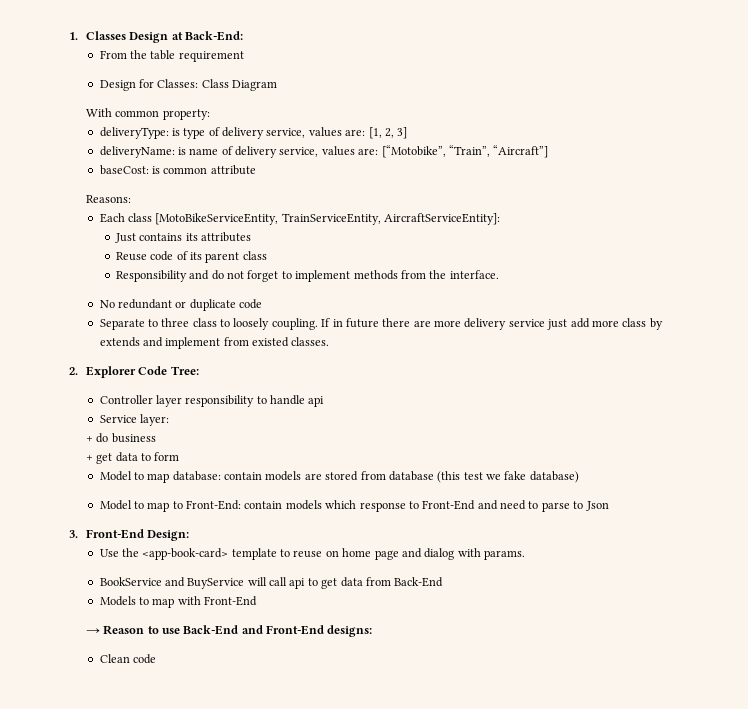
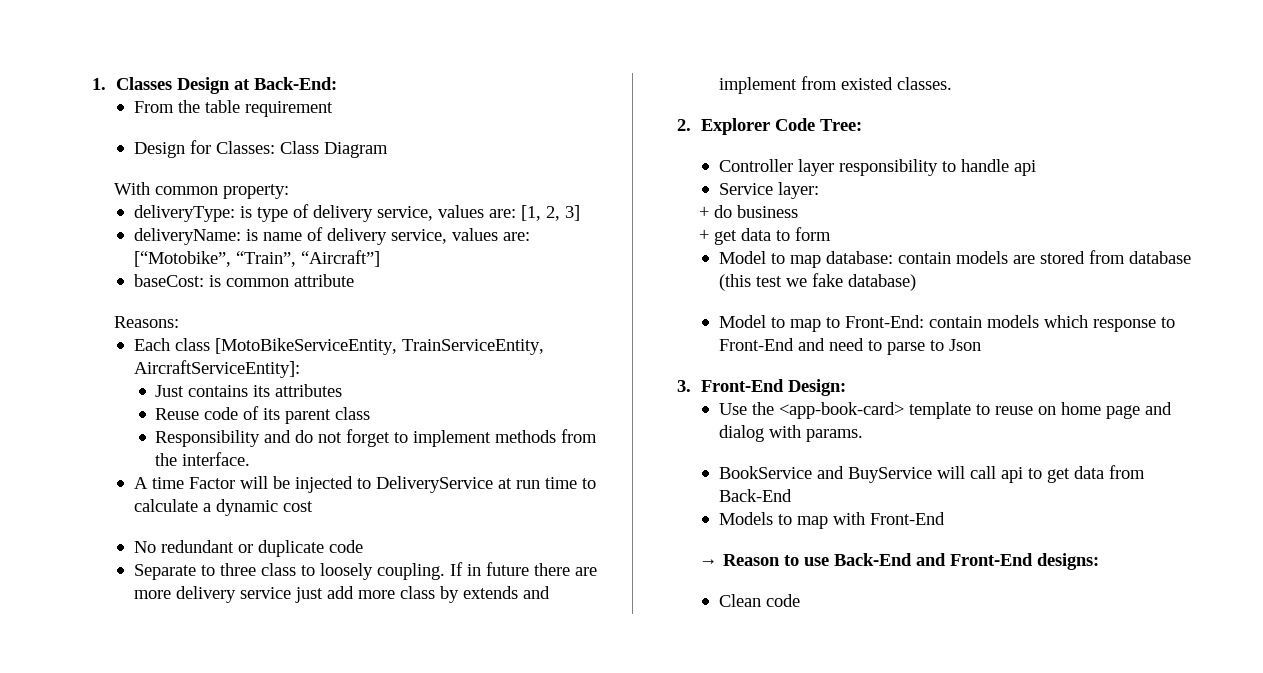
(499, 274) none -> [133,476,596,493] [133,499,313,516] // A time Factor will be injected to DeliveryService at run time to calculate a dynamic cost

